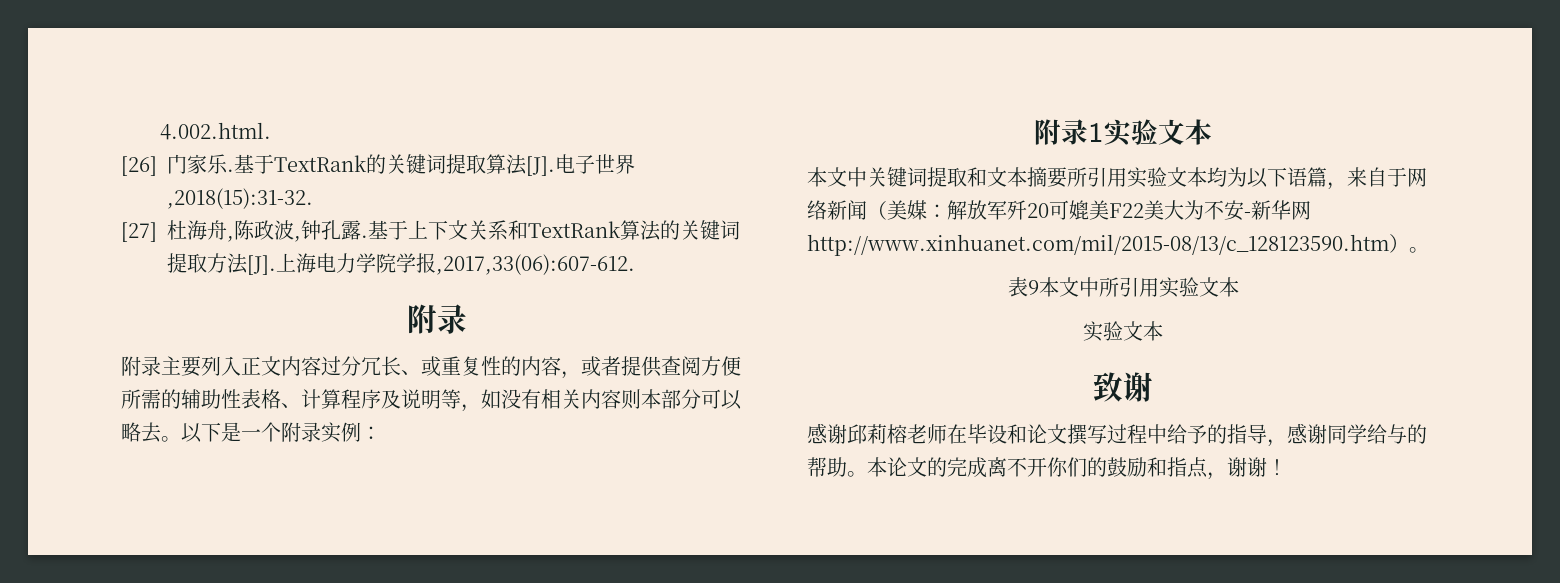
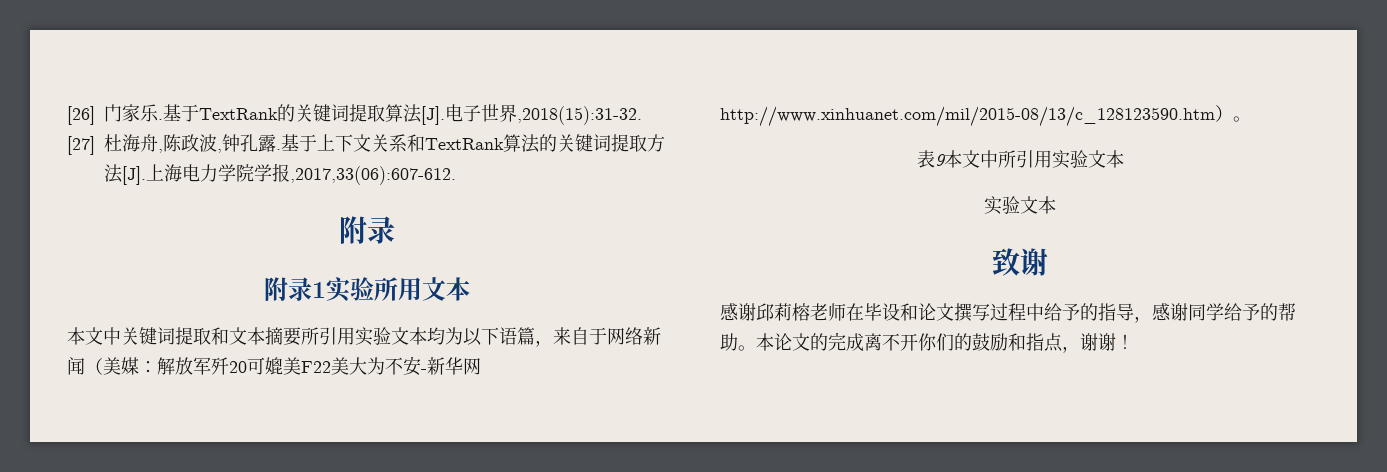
[160,122,272,140] 4.002.html. // -> (67, 115) none
[121,356,741,379] [121,389,742,412] [121,422,381,443] // 附录主要列入正文内容过分冗长、或重复性的内容，或者提供查阅方便所需的辅助性表格、计算程序及说明等，如没有相关内容则本部分可以略去。以下是一个附录实例： -> (395, 230) none
(1158, 132) none -> [374,277,422,301] 所用
[1387,424,1407,444] 与 -> [1242,303,1260,321] 予

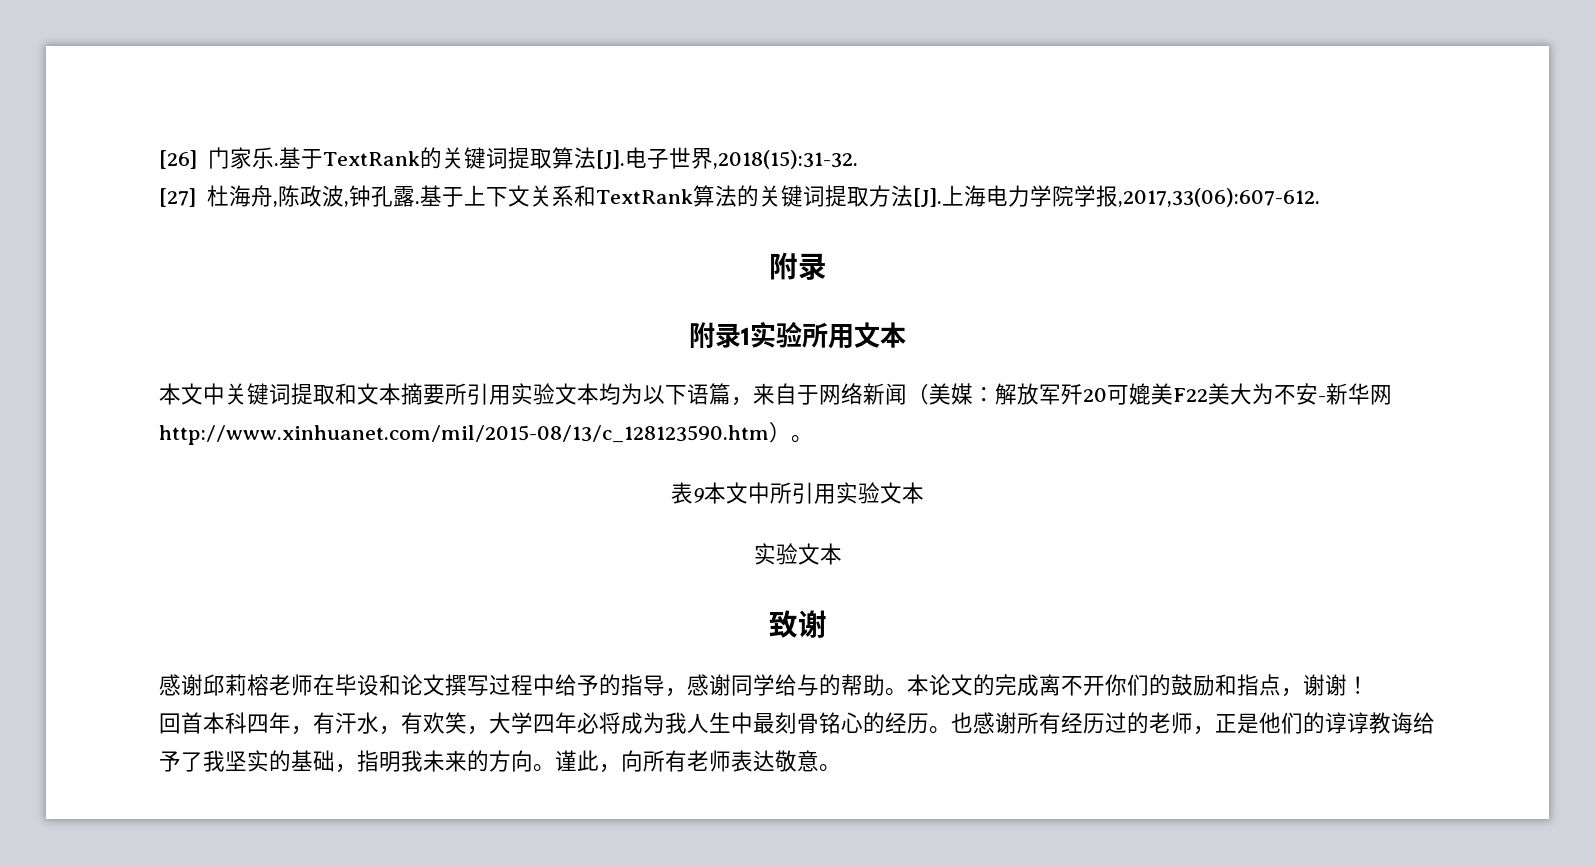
[1242,303,1260,321] 予 -> [797,674,819,696] 与
(1134, 341) none -> [159,712,1435,735] [159,750,841,773] // 回首本科四年，有汗水，有欢笑，大学四年必将成为我人生中最刻骨铭心的经历。也感谢所有经历过的老师，正是他们的谆谆教诲给予了我坚实的基础，指明我未来的方向。谨此，向所有老师表达敬意。

